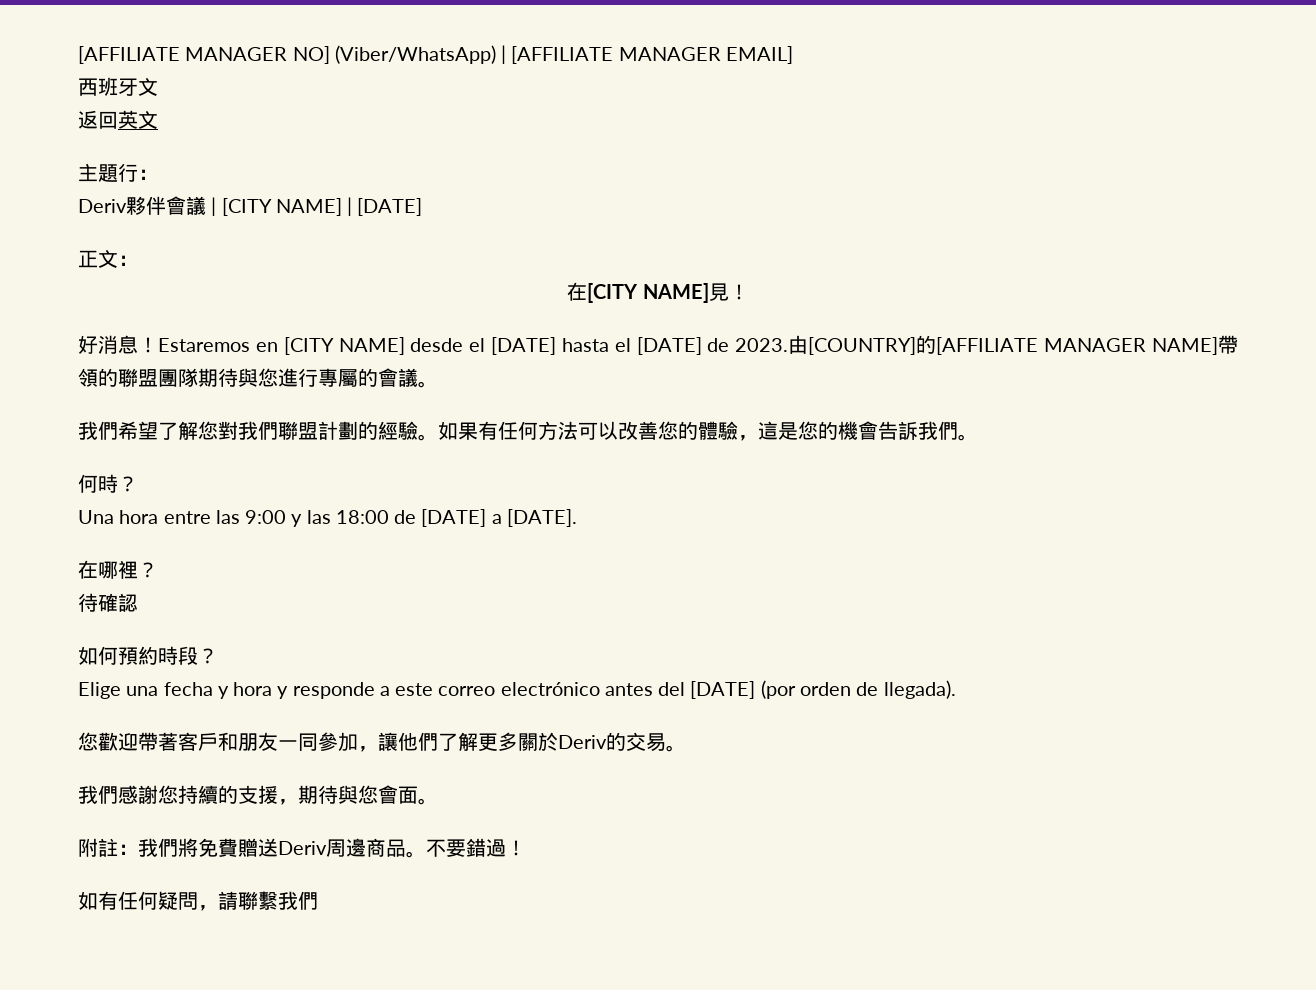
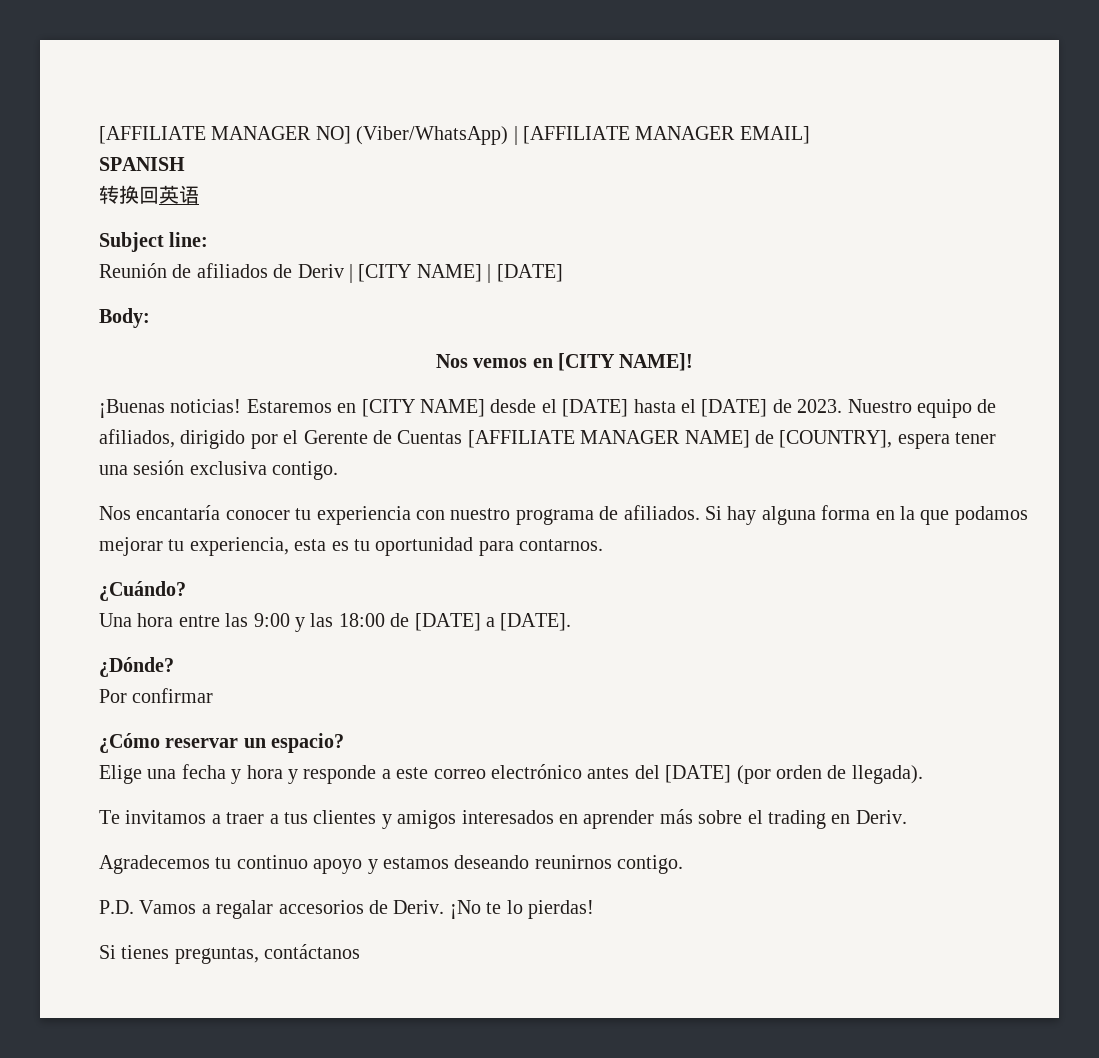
[78,77,158,96] [78,110,158,129] [78,163,158,182] [78,196,206,215] 西班牙文 // 返回英文 // 主題行： // Deriv夥伴會議 -> [99,157,185,171] [99,185,199,204] [99,232,209,252] [99,263,344,278] SPANISH // 转换回英语 // Subject line: // Reunión de afiliados de Deriv
[78,249,138,268] [567,282,749,303] [78,335,158,354] 正文： // 在[CITY NAME]見！ // 好消息！ -> [99,308,150,328] [435,353,694,371] [99,399,242,418] Body: // Nos vemos en [CITY NAME]! // ¡Buenas noticias!
[788,335,1238,355] [78,368,438,388] [78,421,978,441] [78,474,138,493] 由[COUNTRY]的[AFFILIATE MANAGER NAME]帶領的聯盟團隊期待與您進行專屬的會議。 // 我們希望了解您對我們聯盟計劃的經驗。如果有任何方法可以改善您的體驗，這是您的機會告訴我們。 // 何時？ -> [847,399,997,418] [99,429,997,449] [99,460,339,480] [99,505,1028,525] [99,537,604,556] [99,581,186,601] Nuestro equipo de afiliados, dirigido por el Gerente de Cuentas [AFFILIATE MANAGER NAME] de [COUNTRY], espera tener una sesión exclusiva contigo. // Nos encantaría conocer tu experiencia con nuestro programa de afiliados. Si hay alguna forma en la que podamos mejorar tu experiencia, esta es tu oportunidad para contarnos. // ¿Cuándo?
[78,560,158,579] [78,593,138,612] [78,646,218,665] 在哪裡？ // 待確認 // 如何預約時段？ -> [99,657,174,677] [99,688,214,703] [99,733,345,753] ¿Dónde? // Por confirmar // ¿Cómo reservar un espacio?
[78,732,686,752] [78,785,438,805] [78,838,526,858] [78,891,318,911] 您歡迎帶著客戶和朋友一同參加，讓他們了解更多關於Deriv的交易。 // 我們感謝您持續的支援，期待與您會面。 // 附註：我們將免費贈送Deriv周邊商品。不要錯過！ // 如有任何疑問，請聯繫我們 -> [99,809,907,829] [99,855,684,874] [99,900,594,919] [99,944,361,964] Te invitamos a traer a tus clientes y amigos interesados en aprender más sobre el trading en Deriv. // Agradecemos tu continuo apoyo y estamos deseando reunirnos contigo. // P.D. Vamos a regalar accesorios de Deriv. ¡No te lo pierdas! // Si tienes preguntas, contáctanos

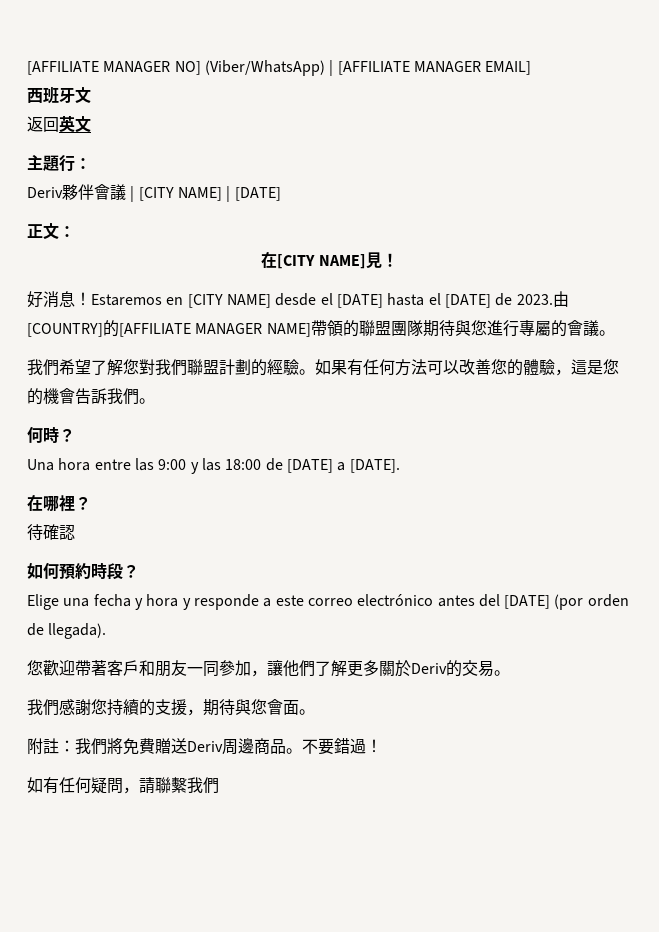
[99,157,185,171] [99,185,199,204] [99,232,209,252] [99,263,344,278] SPANISH // 转换回英语 // Subject line: // Reunión de afiliados de Deriv -> [27,87,91,104] [27,116,91,133] [27,154,91,172] [27,184,126,200] 西班牙文 // 返回英文 // 主題行： // Deriv夥伴會議
[99,308,150,328] [435,353,694,371] [99,399,242,418] Body: // Nos vemos en [CITY NAME]! // ¡Buenas noticias! -> [27,223,75,240] [261,251,398,269] [27,291,91,308] 正文： // 在[CITY NAME]見！ // 好消息！
[847,399,997,418] [99,429,997,449] [99,460,339,480] [99,505,1028,525] [99,537,604,556] [99,581,186,601] Nuestro equipo de afiliados, dirigido por el Gerente de Cuentas [AFFILIATE MANAGER NAME] de [COUNTRY], espera tener una sesión exclusiva contigo. // Nos encantaría conocer tu experiencia con nuestro programa de afiliados. Si hay alguna forma en la que podamos mejorar tu experiencia, esta es tu oportunidad para contarnos. // ¿Cuándo? -> [552,291,569,307] [27,320,615,337] [27,359,619,376] [27,388,155,405] [27,426,75,443] 由[COUNTRY]的[AFFILIATE MANAGER NAME]帶領的聯盟團隊期待與您進行專屬的會議。 // 我們希望了解您對我們聯盟計劃的經驗。如果有任何方法可以改善您的體驗，這是您的機會告訴我們。 // 何時？
[99,657,174,677] [99,688,214,703] [99,733,345,753] ¿Dónde? // Por confirmar // ¿Cómo reservar un espacio? -> [27,494,91,512] [27,524,75,541] [27,562,139,580] 在哪裡？ // 待確認 // 如何預約時段？
[99,809,907,829] [99,855,684,874] [99,900,594,919] [99,944,361,964] Te invitamos a traer a tus clientes y amigos interesados en aprender más sobre el trading en Deriv. // Agradecemos tu continuo apoyo y estamos deseando reunirnos contigo. // P.D. Vamos a regalar accesorios de Deriv. ¡No te lo pierdas! // Si tienes preguntas, contáctanos -> [27,660,510,677] [27,699,315,716] [27,738,382,755] [27,777,219,794] 您歡迎帶著客戶和朋友一同參加，讓他們了解更多關於Deriv的交易。 // 我們感謝您持續的支援，期待與您會面。 // 附註：我們將免費贈送Deriv周邊商品。不要錯過！ // 如有任何疑問，請聯繫我們

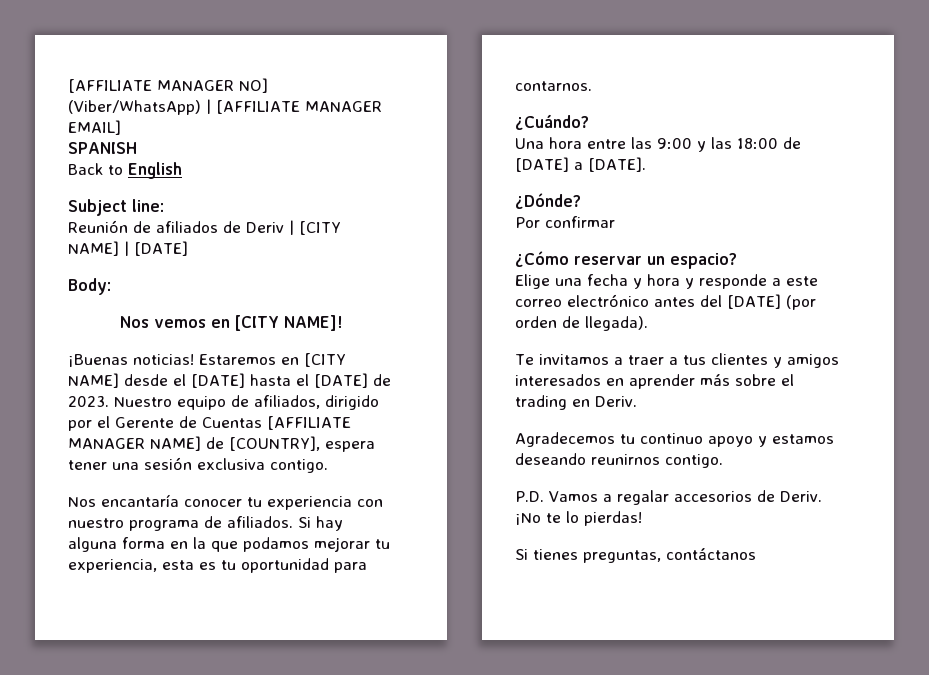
[27,87,91,104] [27,116,91,133] [27,154,91,172] [27,184,126,200] 西班牙文 // 返回英文 // 主題行： // Deriv夥伴會議 -> [68,142,137,154] [68,162,182,179] [68,199,164,216] [68,220,284,233] SPANISH // Back to English // Subject line: // Reunión de afiliados de Deriv
[27,223,75,240] [261,251,398,269] [27,291,91,308] 正文： // 在[CITY NAME]見！ // 好消息！ -> [68,278,111,295] [119,315,343,331] [68,354,194,367] Body: // Nos vemos en [CITY NAME]! // ¡Buenas noticias!
[552,291,569,307] [27,320,615,337] [27,359,619,376] [27,388,155,405] [27,426,75,443] 由[COUNTRY]的[AFFILIATE MANAGER NAME]帶領的聯盟團隊期待與您進行專屬的會議。 // 我們希望了解您對我們聯盟計劃的經驗。如果有任何方法可以改善您的體驗，這是您的機會告訴我們。 // 何時？ -> [114,395,379,410] [68,416,351,431] [68,436,375,452] [68,457,328,473] [68,494,383,510] [68,516,343,531] [68,537,390,552] [68,558,367,573] [515,81,592,91] [515,114,589,130] Nuestro equipo de afiliados, dirigido por el Gerente de Cuentas [AFFILIATE MANAGER NAME] de [COUNTRY], espera tener una sesión exclusiva contigo. // Nos encantaría conocer tu experiencia con nuestro programa de afiliados. Si hay alguna forma en la que podamos mejorar tu experiencia, esta es tu oportunidad para contarnos. // ¿Cuándo?
[27,494,91,512] [27,524,75,541] [27,562,139,580] 在哪裡？ // 待確認 // 如何預約時段？ -> [515,193,581,209] [515,216,615,228] [515,251,737,269] ¿Dónde? // Por confirmar // ¿Cómo reservar un espacio?
[27,660,510,677] [27,699,315,716] [27,738,382,755] [27,777,219,794] 您歡迎帶著客戶和朋友一同參加，讓他們了解更多關於Deriv的交易。 // 我們感謝您持續的支援，期待與您會面。 // 附註：我們將免費贈送Deriv周邊商品。不要錯過！ // 如有任何疑問，請聯繫我們 -> [515,353,839,368] [515,374,794,389] [515,395,637,410] [515,432,834,447] [515,453,723,468] [515,490,822,505] [515,511,642,526] [515,548,756,563] Te invitamos a traer a tus clientes y amigos interesados en aprender más sobre el trading en Deriv. // Agradecemos tu continuo apoyo y estamos deseando reunirnos contigo. // P.D. Vamos a regalar accesorios de Deriv. ¡No te lo pierdas! // Si tienes preguntas, contáctanos

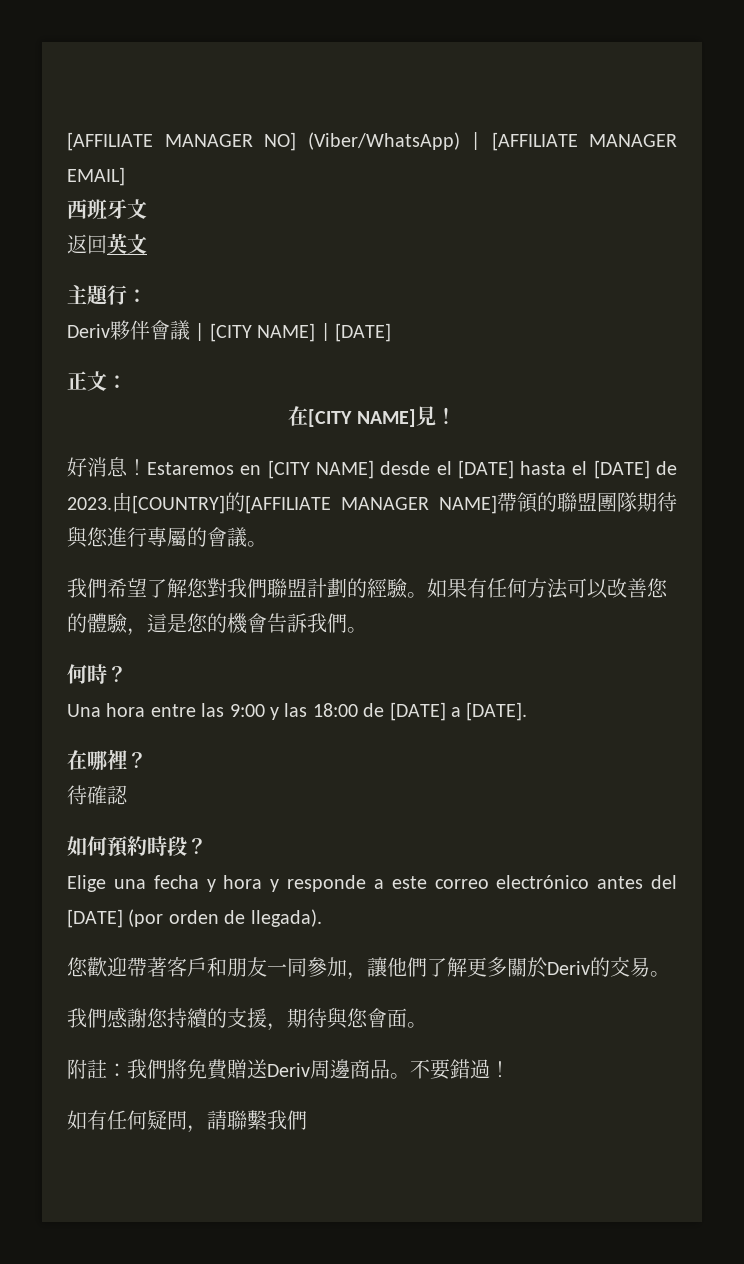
[68,142,137,154] [68,162,182,179] [68,199,164,216] [68,220,284,233] SPANISH // Back to English // Subject line: // Reunión de afiliados de Deriv -> [67,199,147,219] [67,233,147,254] [67,285,147,305] [67,320,190,340] 西班牙文 // 返回英文 // 主題行： // Deriv夥伴會議
[68,278,111,295] [119,315,343,331] [68,354,194,367] Body: // Nos vemos en [CITY NAME]! // ¡Buenas noticias! -> [67,371,127,391] [288,406,456,427] [67,457,147,477] 正文： // 在[CITY NAME]見！ // 好消息！
[114,395,379,410] [68,416,351,431] [68,436,375,452] [68,457,328,473] [68,494,383,510] [68,516,343,531] [68,537,390,552] [68,558,367,573] [515,81,592,91] [515,114,589,130] Nuestro equipo de afiliados, dirigido por el Gerente de Cuentas [AFFILIATE MANAGER NAME] de [COUNTRY], espera tener una sesión exclusiva contigo. // Nos encantaría conocer tu experiencia con nuestro programa de afiliados. Si hay alguna forma en la que podamos mejorar tu experiencia, esta es tu oportunidad para contarnos. // ¿Cuándo? -> [112,492,677,514] [67,526,267,548] [67,578,668,599] [67,613,367,636] [67,664,127,684] 由[COUNTRY]的[AFFILIATE MANAGER NAME]帶領的聯盟團隊期待與您進行專屬的會議。 // 我們希望了解您對我們聯盟計劃的經驗。如果有任何方法可以改善您的體驗，這是您的機會告訴我們。 // 何時？
[515,193,581,209] [515,216,615,228] [515,251,737,269] ¿Dónde? // Por confirmar // ¿Cómo reservar un espacio? -> [67,749,147,770] [67,785,128,805] [67,836,207,857] 在哪裡？ // 待確認 // 如何預約時段？
[515,353,839,368] [515,374,794,389] [515,395,637,410] [515,432,834,447] [515,453,723,468] [515,490,822,505] [515,511,642,526] [515,548,756,563] Te invitamos a traer a tus clientes y amigos interesados en aprender más sobre el trading en Deriv. // Agradecemos tu continuo apoyo y estamos deseando reunirnos contigo. // P.D. Vamos a regalar accesorios de Deriv. ¡No te lo pierdas! // Si tienes preguntas, contáctanos -> [67,957,670,980] [67,1007,427,1031] [67,1059,510,1080] [67,1110,307,1133] 您歡迎帶著客戶和朋友一同參加，讓他們了解更多關於Deriv的交易。 // 我們感謝您持續的支援，期待與您會面。 // 附註：我們將免費贈送Deriv周邊商品。不要錯過！ // 如有任何疑問，請聯繫我們

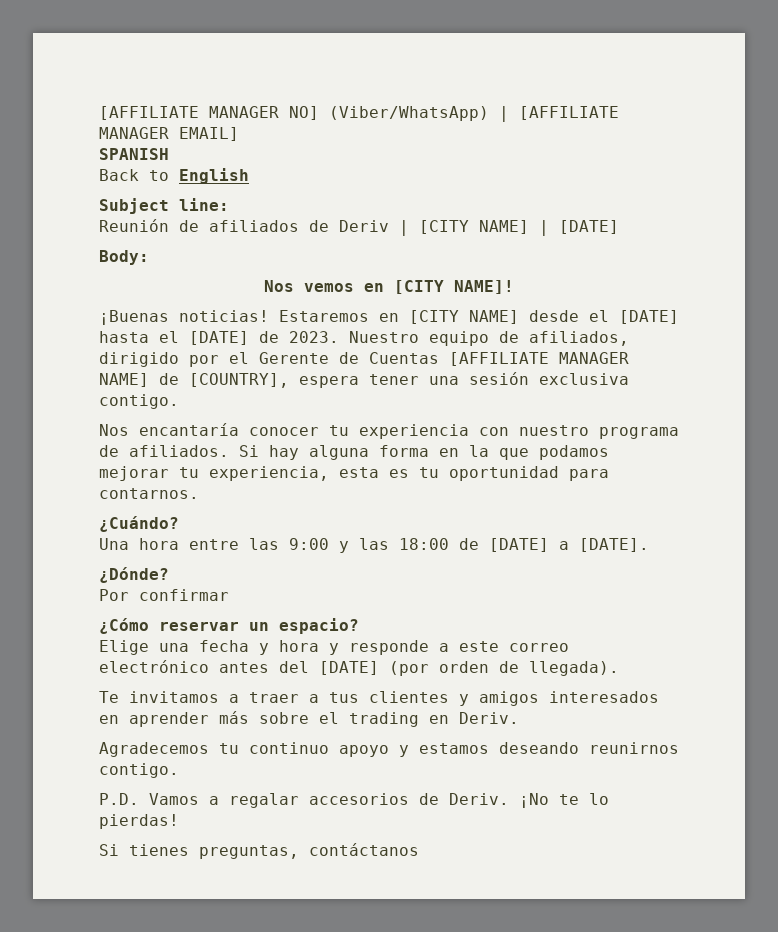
[67,199,147,219] [67,233,147,254] [67,285,147,305] [67,320,190,340] 西班牙文 // 返回英文 // 主題行： // Deriv夥伴會議 -> [99,148,169,160] [99,168,249,184] [99,198,229,214] [99,219,389,232] SPANISH // Back to English // Subject line: // Reunión de afiliados de Deriv
[67,371,127,391] [288,406,456,427] [67,457,147,477] 正文： // 在[CITY NAME]見！ // 好消息！ -> [99,250,149,265] [264,280,514,294] [99,310,269,325] Body: // Nos vemos en [CITY NAME]! // ¡Buenas noticias!
[112,492,677,514] [67,526,267,548] [67,578,668,599] [67,613,367,636] [67,664,127,684] 由[COUNTRY]的[AFFILIATE MANAGER NAME]帶領的聯盟團隊期待與您進行專屬的會議。 // 我們希望了解您對我們聯盟計劃的經驗。如果有任何方法可以改善您的體驗，這是您的機會告訴我們。 // 何時？ -> [349,331,629,346] [99,352,629,367] [99,372,629,388] [99,394,179,409] [99,423,679,439] [99,445,609,460] [99,466,609,481] [99,488,199,499] [99,516,179,532] Nuestro equipo de afiliados, dirigido por el Gerente de Cuentas [AFFILIATE MANAGER NAME] de [COUNTRY], espera tener una sesión exclusiva contigo. // Nos encantaría conocer tu experiencia con nuestro programa de afiliados. Si hay alguna forma en la que podamos mejorar tu experiencia, esta es tu oportunidad para contarnos. // ¿Cuándo?
[67,749,147,770] [67,785,128,805] [67,836,207,857] 在哪裡？ // 待確認 // 如何預約時段？ -> [99,567,169,583] [99,589,229,601] [99,618,359,634] ¿Dónde? // Por confirmar // ¿Cómo reservar un espacio?
[67,957,670,980] [67,1007,427,1031] [67,1059,510,1080] [67,1110,307,1133] 您歡迎帶著客戶和朋友一同參加，讓他們了解更多關於Deriv的交易。 // 我們感謝您持續的支援，期待與您會面。 // 附註：我們將免費贈送Deriv周邊商品。不要錯過！ // 如有任何疑問，請聯繫我們 -> [99,691,659,706] [99,711,519,727] [99,742,679,757] [99,763,179,778] [99,793,609,808] [99,814,179,829] [99,843,419,859] Te invitamos a traer a tus clientes y amigos interesados en aprender más sobre el trading en Deriv. // Agradecemos tu continuo apoyo y estamos deseando reunirnos contigo. // P.D. Vamos a regalar accesorios de Deriv. ¡No te lo pierdas! // Si tienes preguntas, contáctanos

